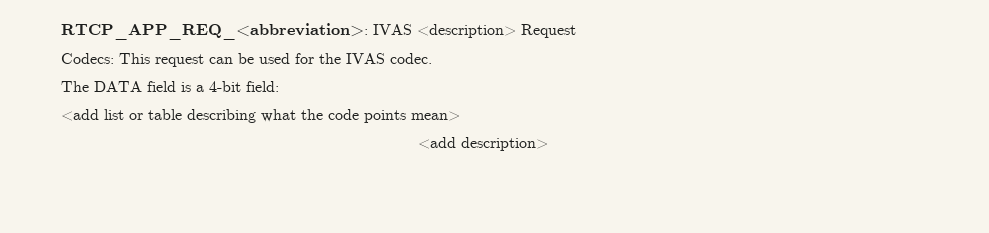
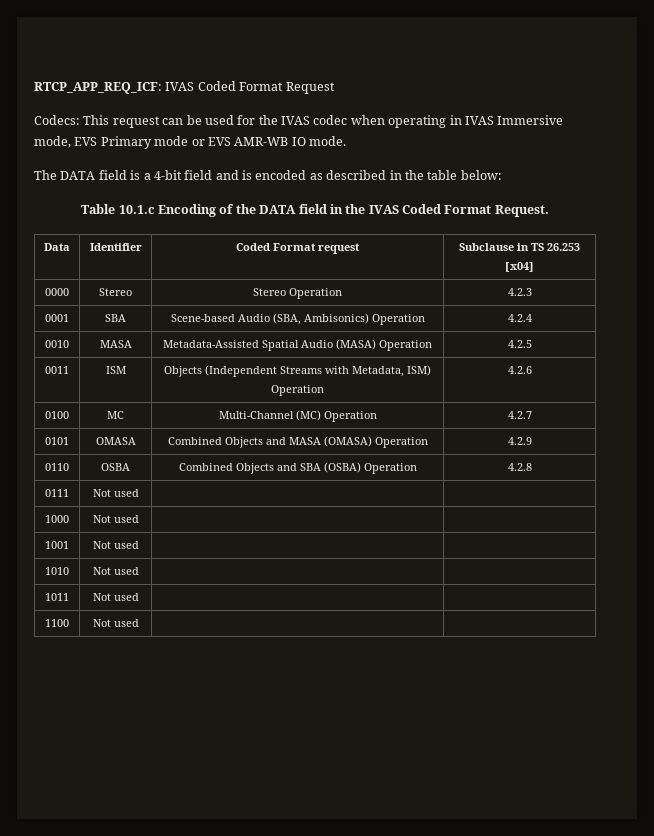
[61,23,516,40] RTCP_APP_REQ_<abbreviation>: IVAS <description> -> [34,81,284,94] RTCP_APP_REQ_ICF: IVAS Coded Format
[390,53,432,64] codec. -> [313,115,564,128] [34,136,346,149] codec when operating in IVAS Immersive mode, EVS Primary mode or EVS AMR-WB IO mode.
[246,81,279,92] [61,109,460,123] [417,137,548,151] field: // <add list or table describing what the code points mean> // <add description> -> [184,170,502,180] [81,204,549,217] [44,243,70,251] [89,243,142,251] [236,243,360,254] [459,243,580,251] [505,262,534,272] [45,288,69,296] [99,288,132,296] [253,288,342,299] [507,288,532,296] [45,314,69,322] [105,314,126,322] [170,313,425,325] [507,314,532,322] [45,340,69,348] [99,340,132,348] [163,339,432,351] [507,340,532,348] [45,366,69,374] [105,366,126,374] [164,365,431,377] [271,385,324,396] [507,366,532,374] [45,411,69,419] [107,411,124,419] [218,410,377,422] [507,411,532,419] [45,437,69,445] [95,437,136,445] [167,436,428,448] [507,437,532,445] [45,463,69,471] [101,463,130,471] [178,462,417,474] [507,463,532,471] [45,489,69,497] [92,489,139,497] [45,515,69,523] [92,515,139,523] [45,541,69,549] [92,541,139,549] [45,567,69,575] [92,567,139,575] [45,593,69,601] [92,593,139,601] [45,619,69,627] [92,619,139,627] field and is encoded as described in the table below: // Table 10.1.c Encoding of the DATA field in the IVAS Coded Format Request. // Data | Identifier | Coded Format request | Subclause in TS 26.253 [x04] // 0000 | Stereo | Stereo Operation | 4.2.3 // 0001 | SBA | Scene-based Audio (SBA, Ambisonics) Operation | 4.2.4 // 0010 | MASA | Metadata-Assisted Spatial Audio (MASA) Operation | 4.2.5 // 0011 | ISM | Objects (Independent Streams with Metadata, ISM) Operation | 4.2.6 // 0100 | MC | Multi-Channel (MC) Operation | 4.2.7 // 0101 | OMASA | Combined Objects and MASA (OMASA) Operation | 4.2.9 // 0110 | OSBA | Combined Objects and SBA (OSBA) Operation | 4.2.8 // 0111 | Not used | | // 1000 | Not used | | // 1001 | Not used | | // 1010 | Not used | | // 1011 | Not used | | // 1100 | Not used | |

